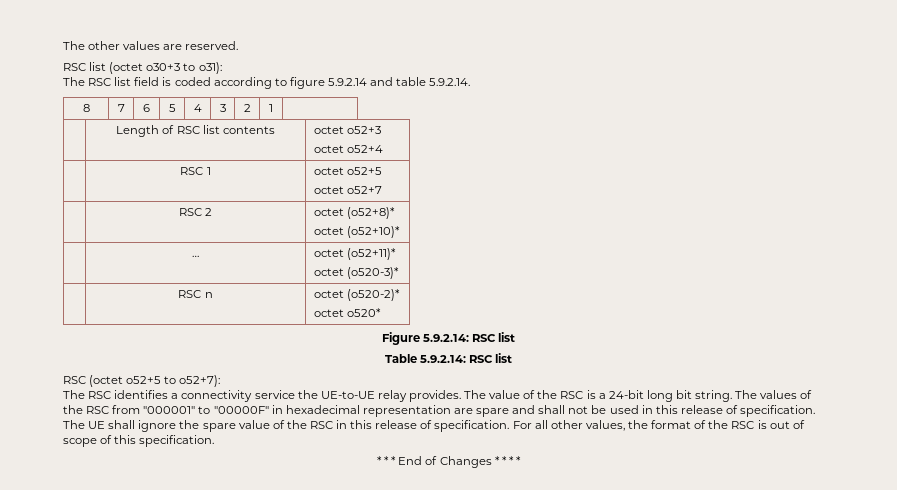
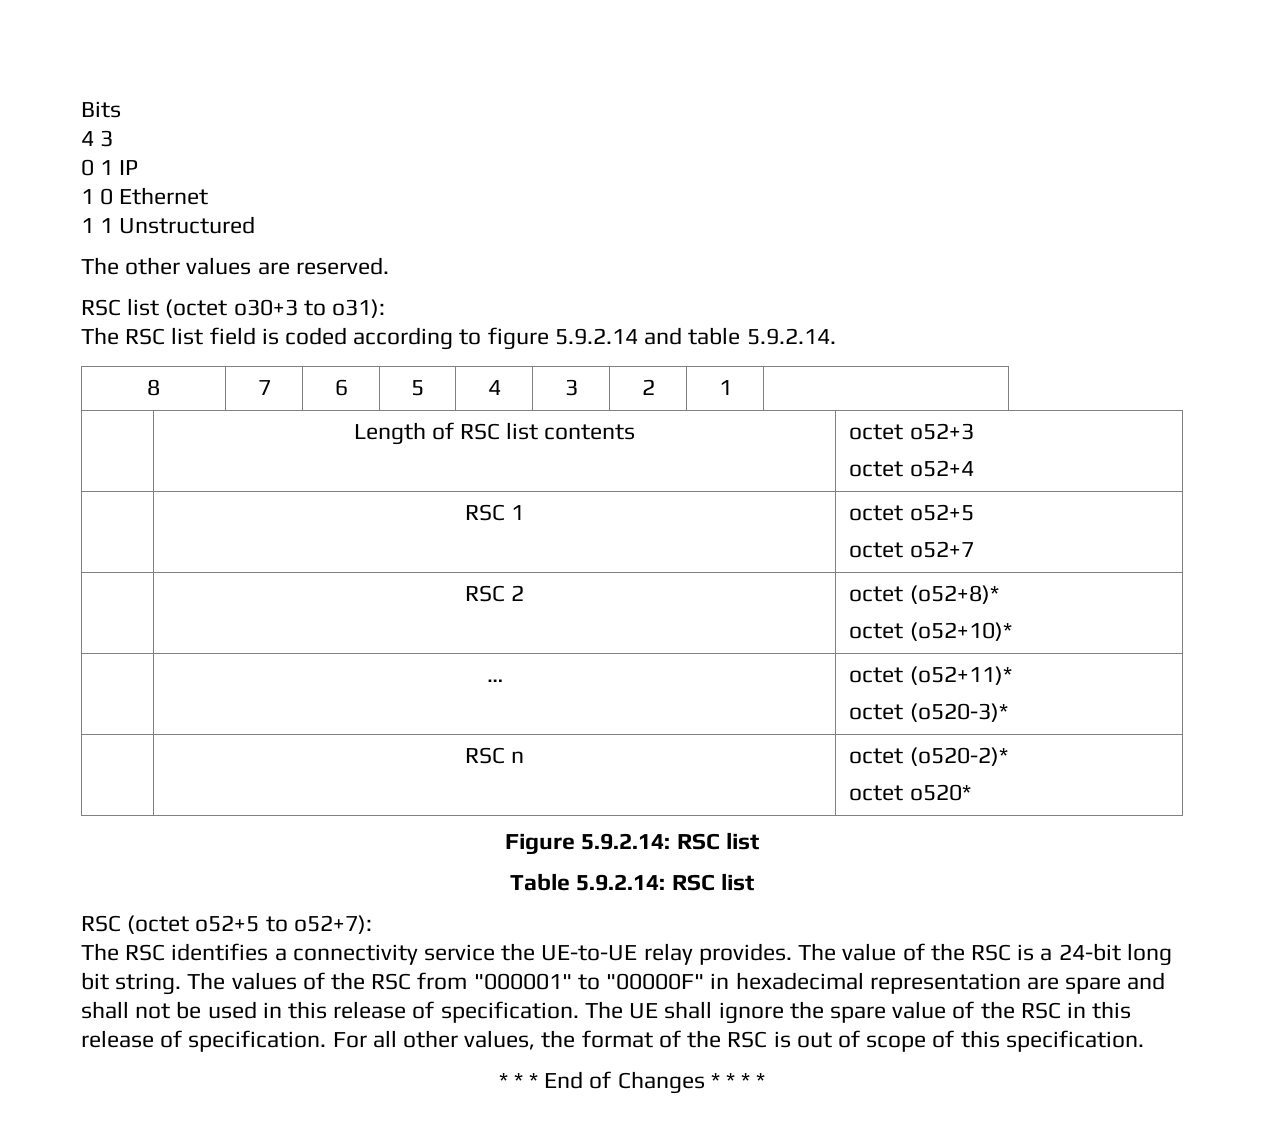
(63, 45) none -> [81,101,121,118] [81,130,114,147] [81,159,139,176] [81,187,209,205] [81,216,256,234] Bits // 4 3 // 0 1 IP // 1 0 Ethernet // 1 1 Unstructured //

